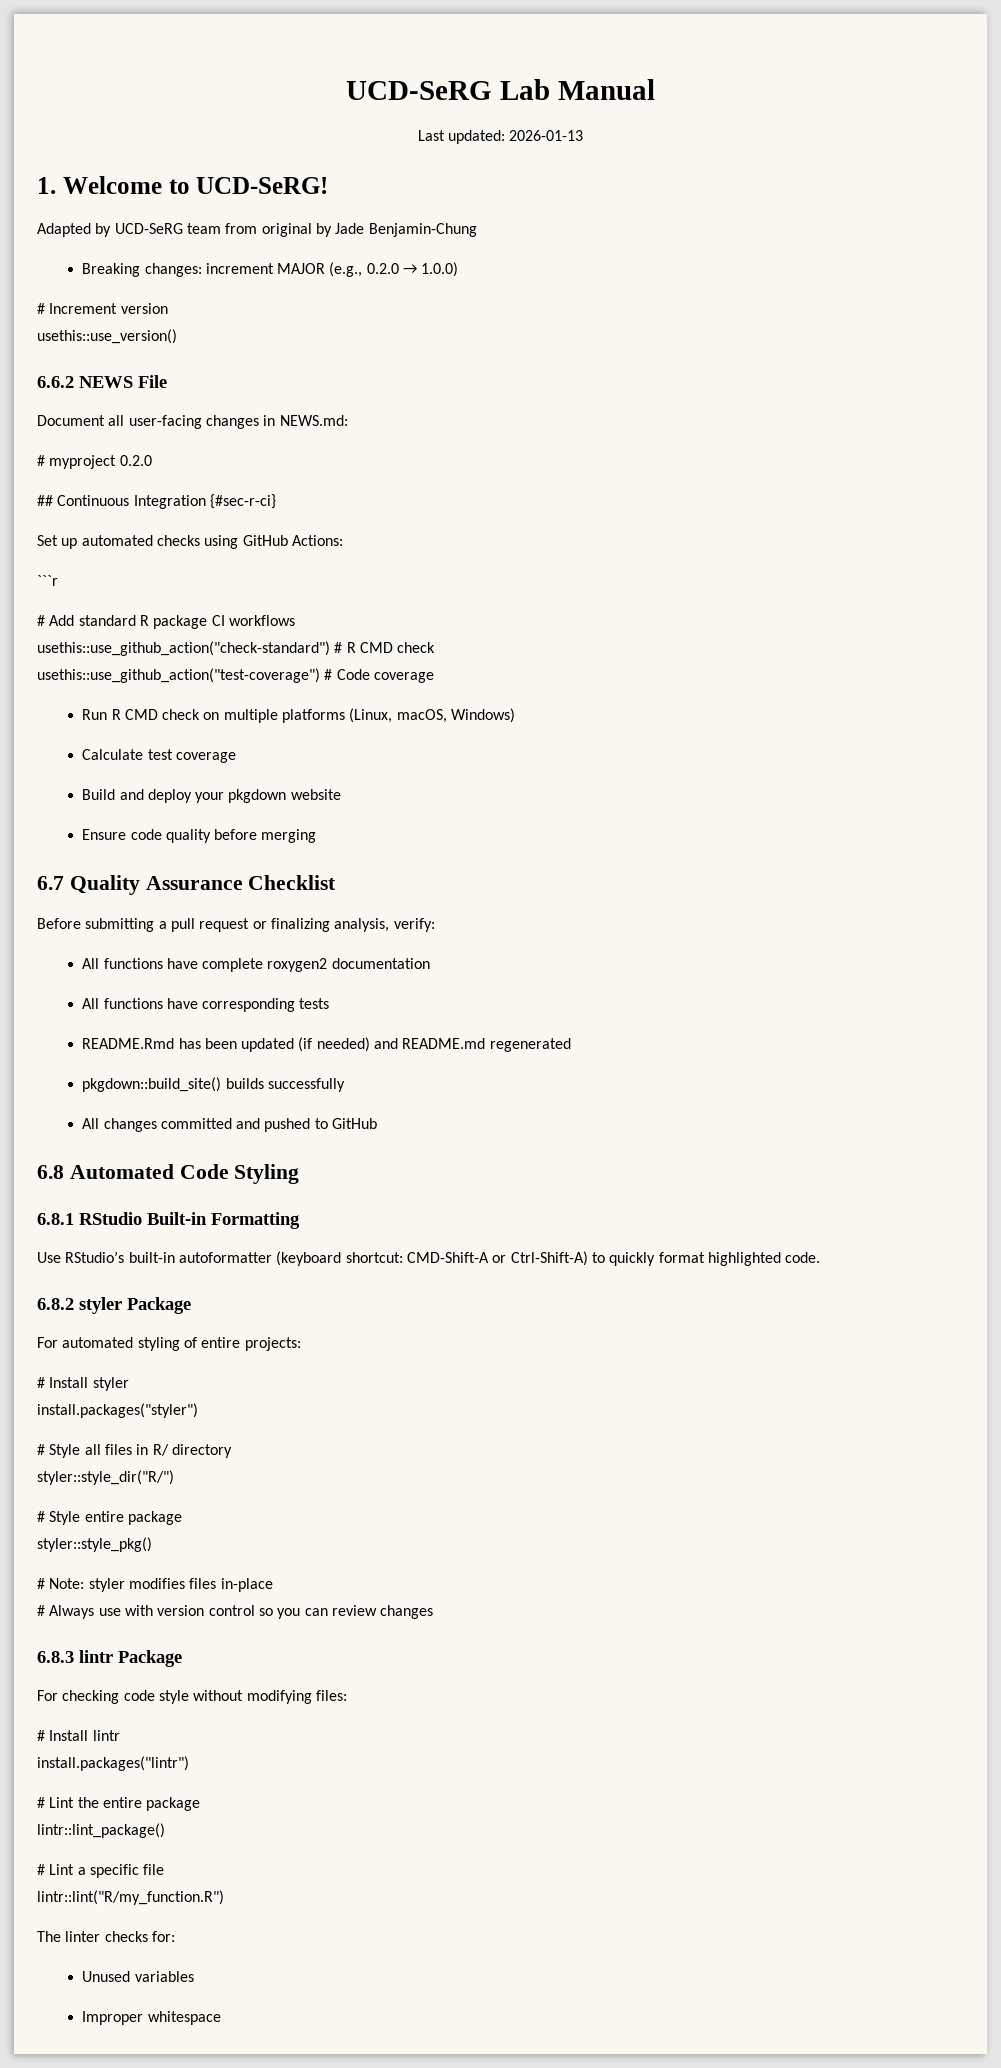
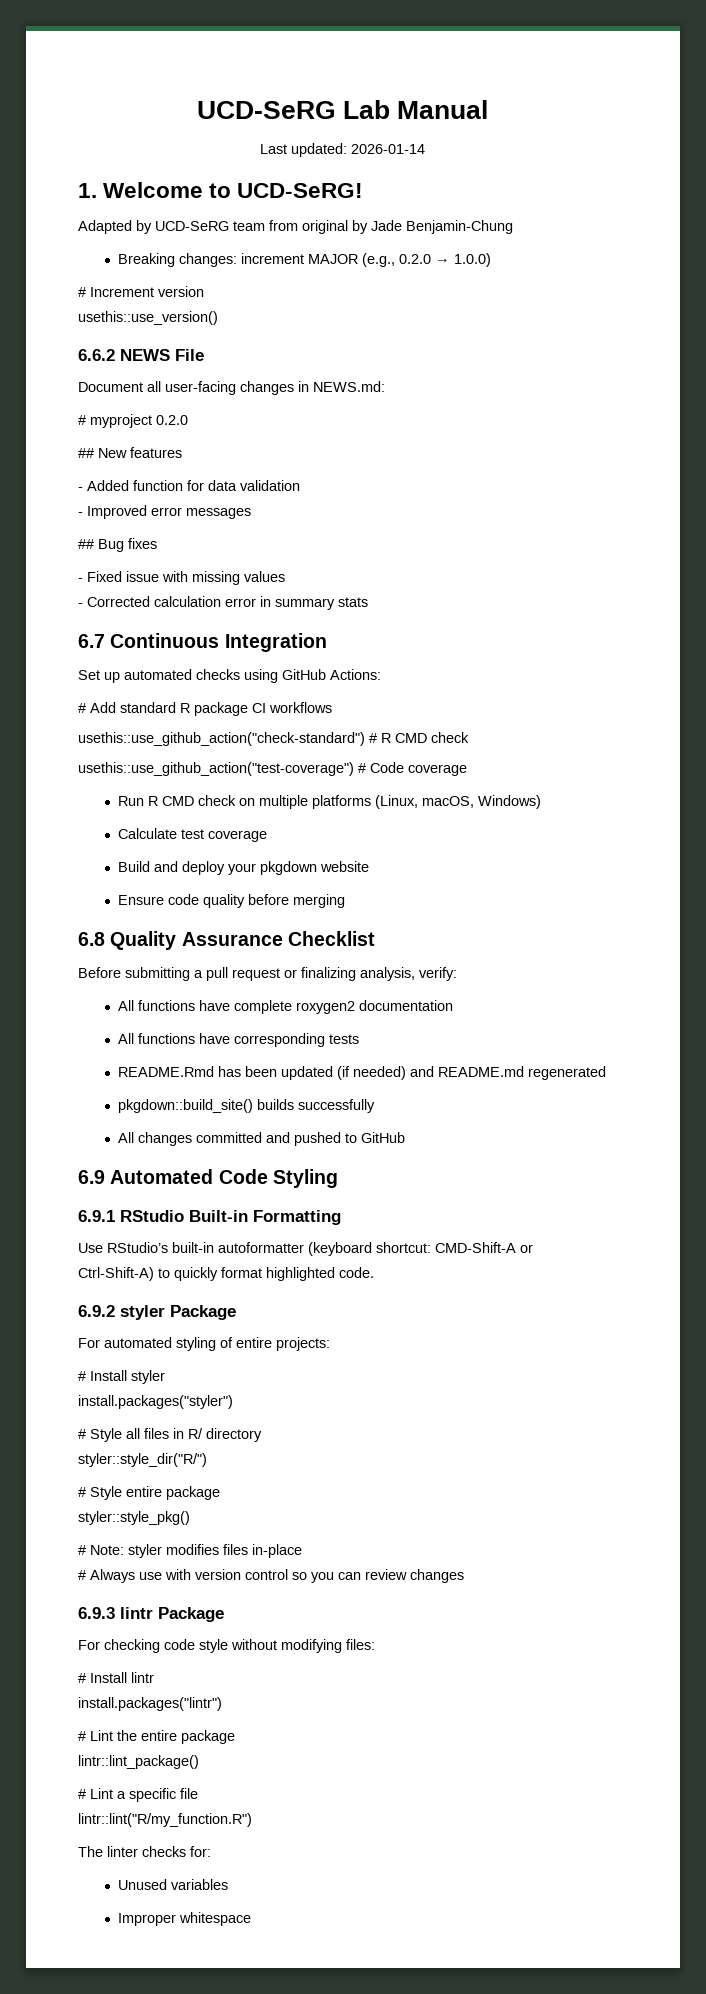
[509,130,584,141] 2026-01-13 -> [351,144,425,154] 2026-01-14
(53, 500) none -> [98,447,182,458] [78,480,300,491] [78,505,251,519] [78,538,157,552] [78,571,285,585] [78,596,368,610] [78,634,105,648] New features // - Added function for data validation // - Improved error messages // ## Bug fixes // - Fixed issue with missing values // - Corrected calculation error in summary stats // 6.7
[209,494,276,509] {#sec-r-ci} -> (327, 642) none
[37,575,58,586] // ```r -> (381, 674) none
[37,876,64,890] 6.7 -> [78,932,105,946] 6.8
[37,1165,64,1179] 6.8 -> [78,1170,105,1184] 6.9
[37,1213,74,1225] 6.8.1 -> [78,1210,115,1222] 6.9.1
[37,1298,74,1310] 6.8.2 -> [78,1305,115,1317] 6.9.2
[37,1651,74,1663] 6.8.3 -> [78,1607,115,1619] 6.9.3

